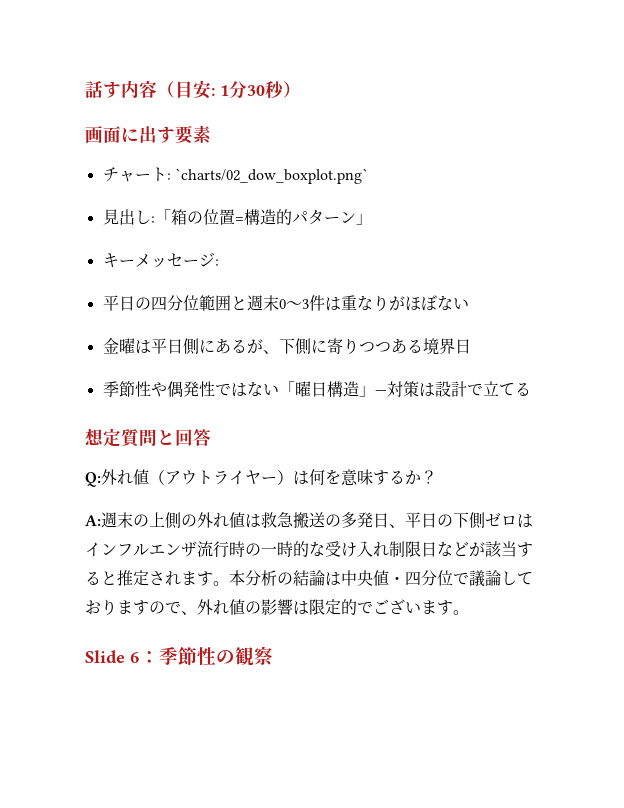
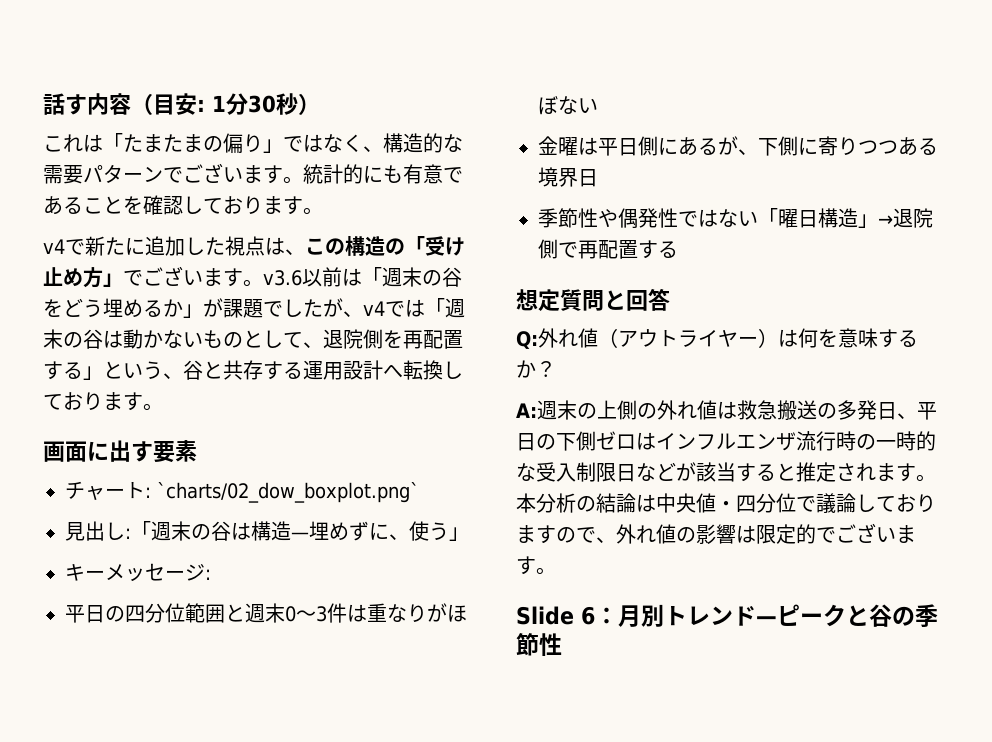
(301, 89) none -> [43,133,463,154] [43,163,463,184] [43,195,323,215] [43,236,465,256] [43,266,462,288] [43,298,465,318] [43,329,463,349] [43,360,463,380] [43,392,163,411] // これは「たまたまの偏り」ではなく、構造的な需要パターンでございます。統計的にも有意であることを確認しております。 // v4で新たに追加した視点は、この構造の「受け止め方」でございます。v3.6以前は「週末の谷をどう埋めるか」が課題でしたが、v4では「週末の谷は動かないものとして、退院側を再配置する」という、谷と共存する運用設計へ転換しております。
[170,209,356,225] 箱の位置=構造的パターン -> [151,521,449,541] 週末の谷は構造—埋めずに、使う
[374,381,515,397] —対策は設計で立て -> [878,208,933,228] [538,239,658,259] →退院側で再配置す
[341,541,389,557] け入れ -> [556,463,576,482] 入
[159,646,273,666] 季節性の観察 -> [618,604,938,627] [516,633,562,656] 月別トレンド—ピークと谷の季節性

